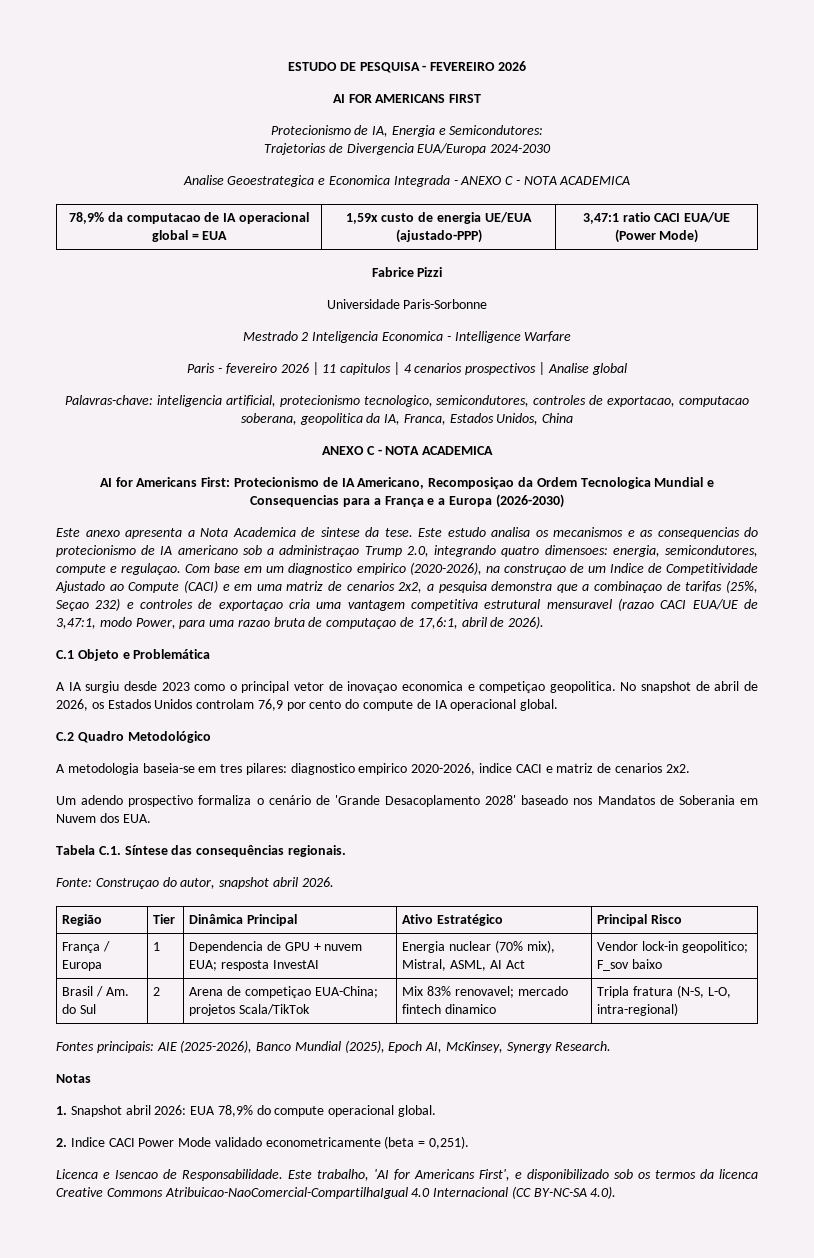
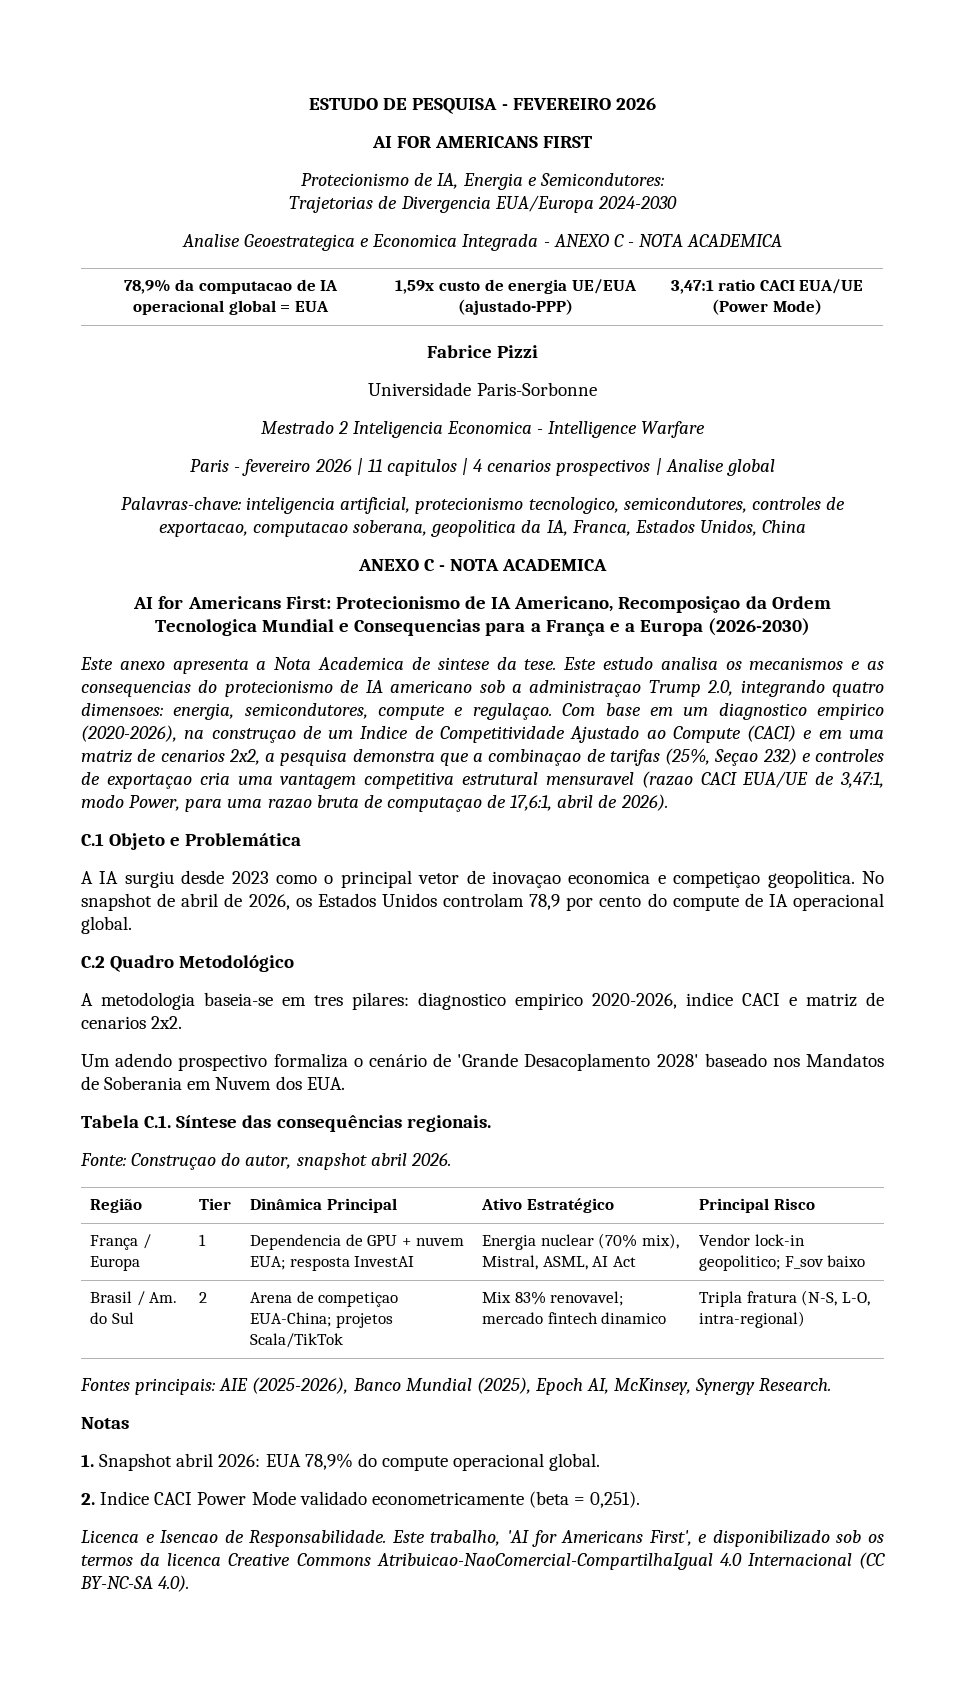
[257,699,283,711] 76,9 -> [529,894,561,910] 78,9

